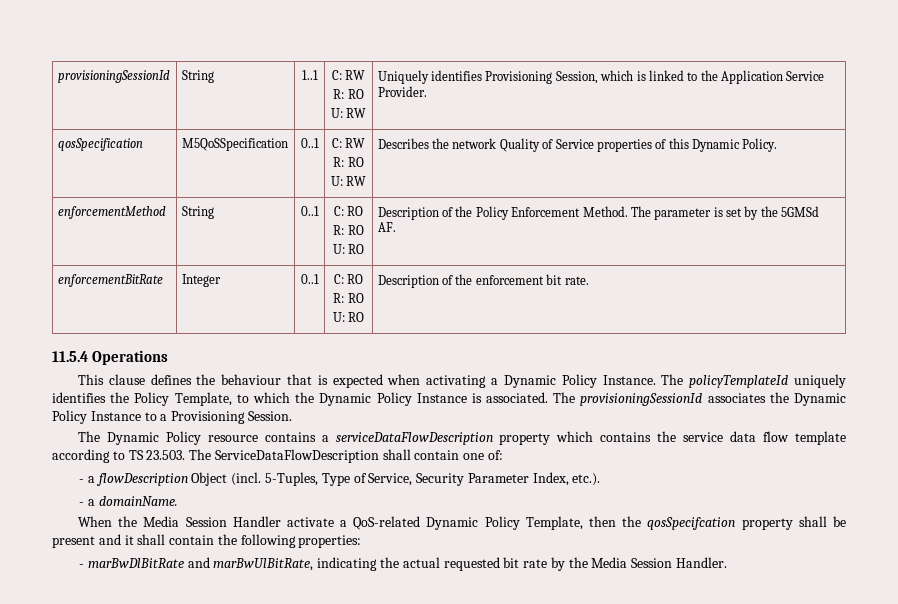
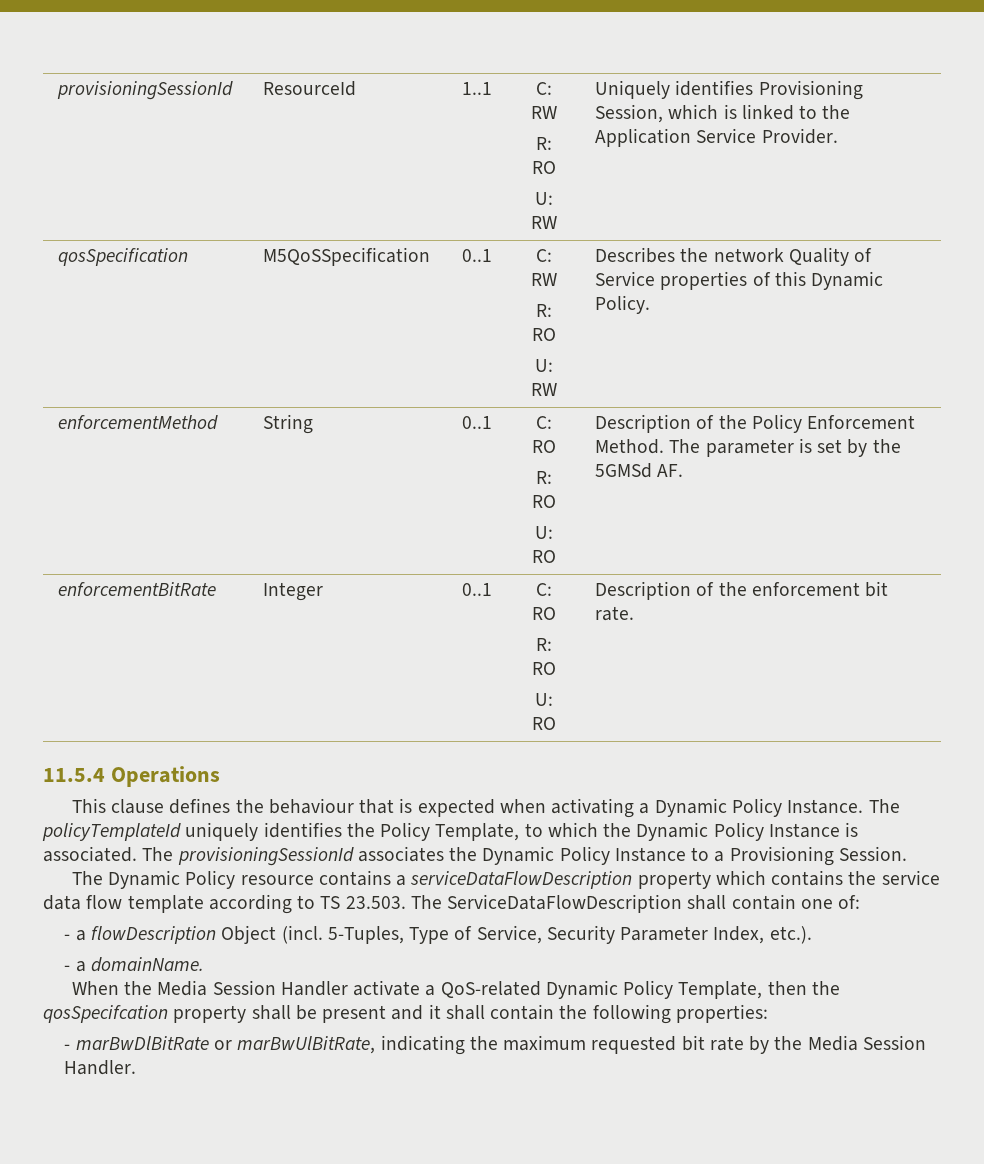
[181,70,214,83] String -> [263,81,357,96] ResourceId
[187,557,210,568] and -> [213,1040,232,1050] or
[402,557,440,568] actual -> [503,1035,587,1051] maximum

